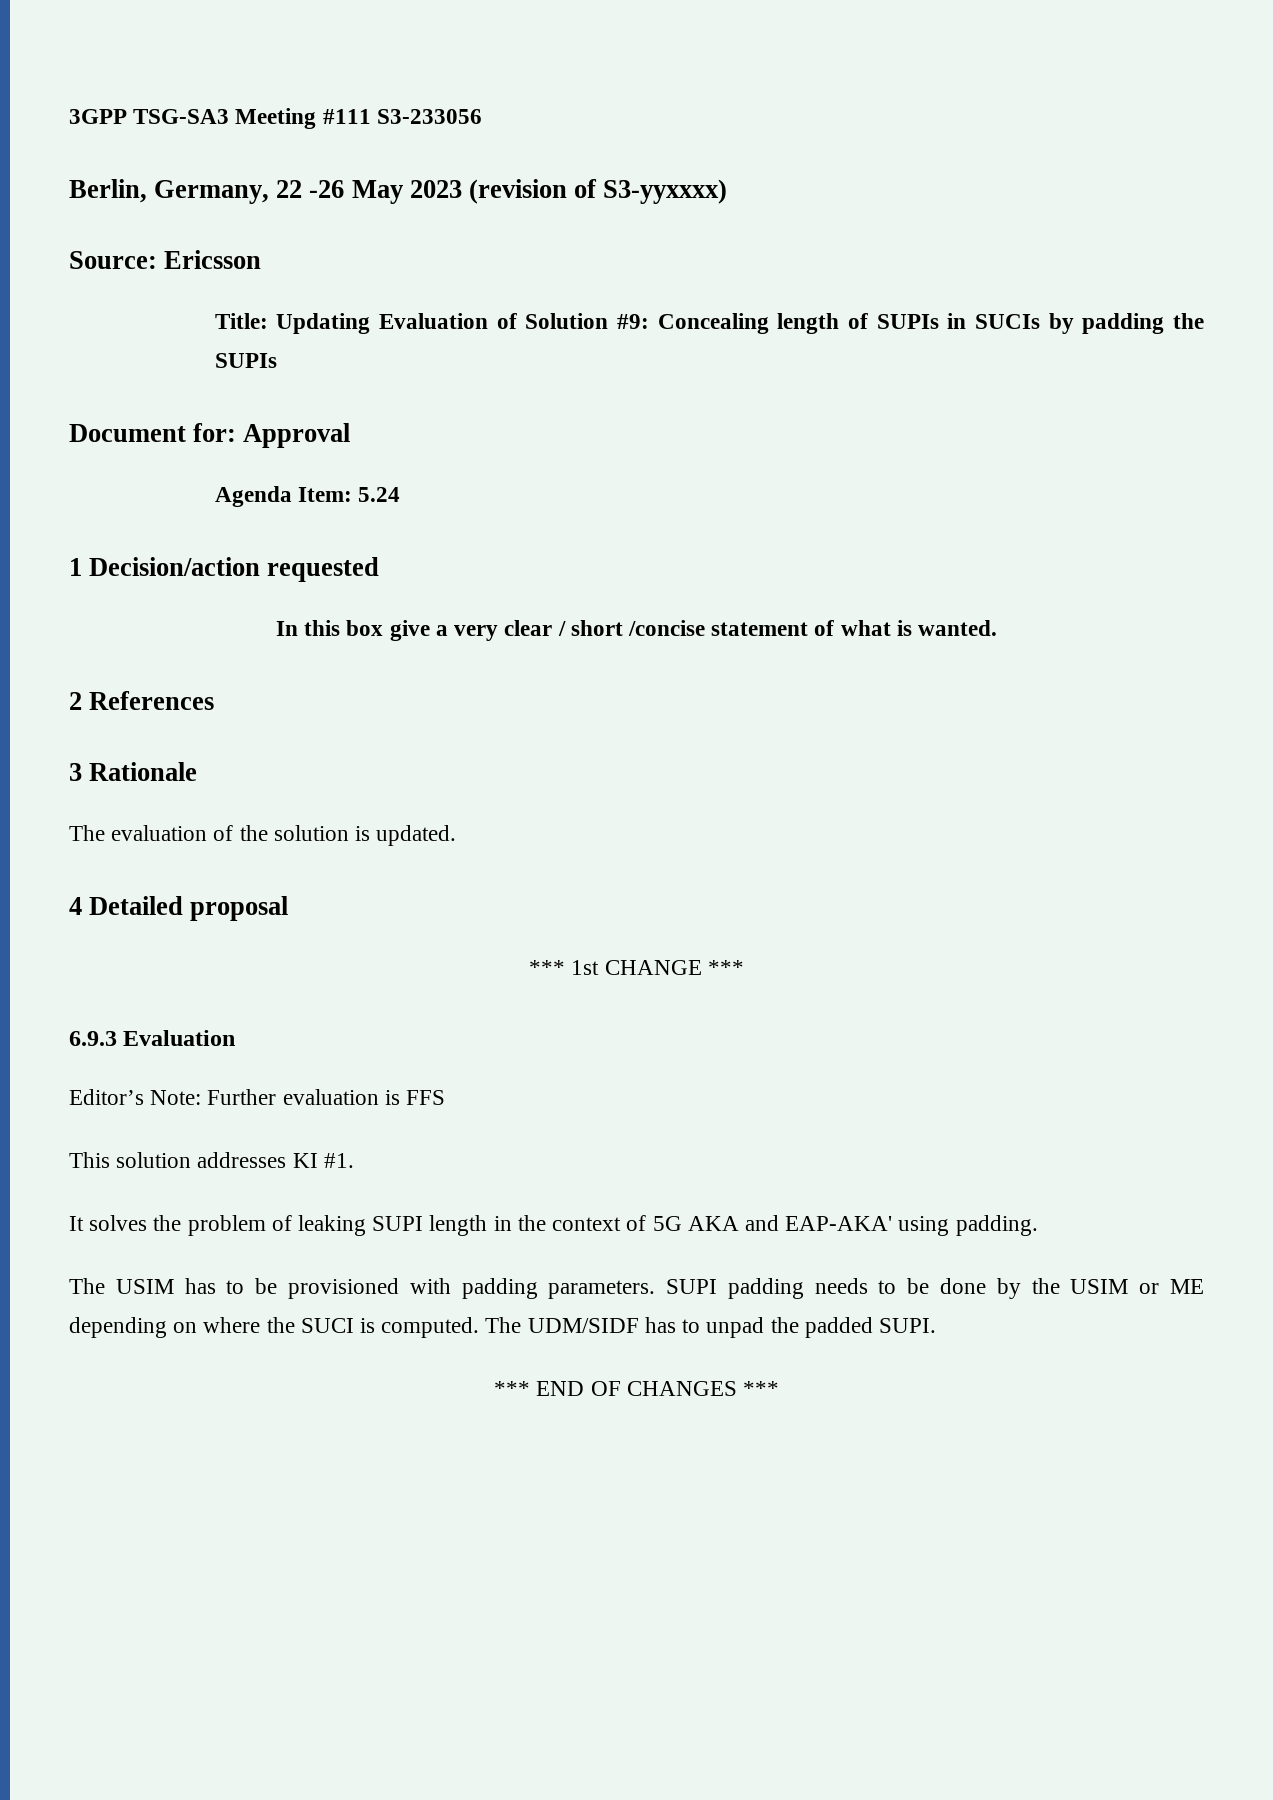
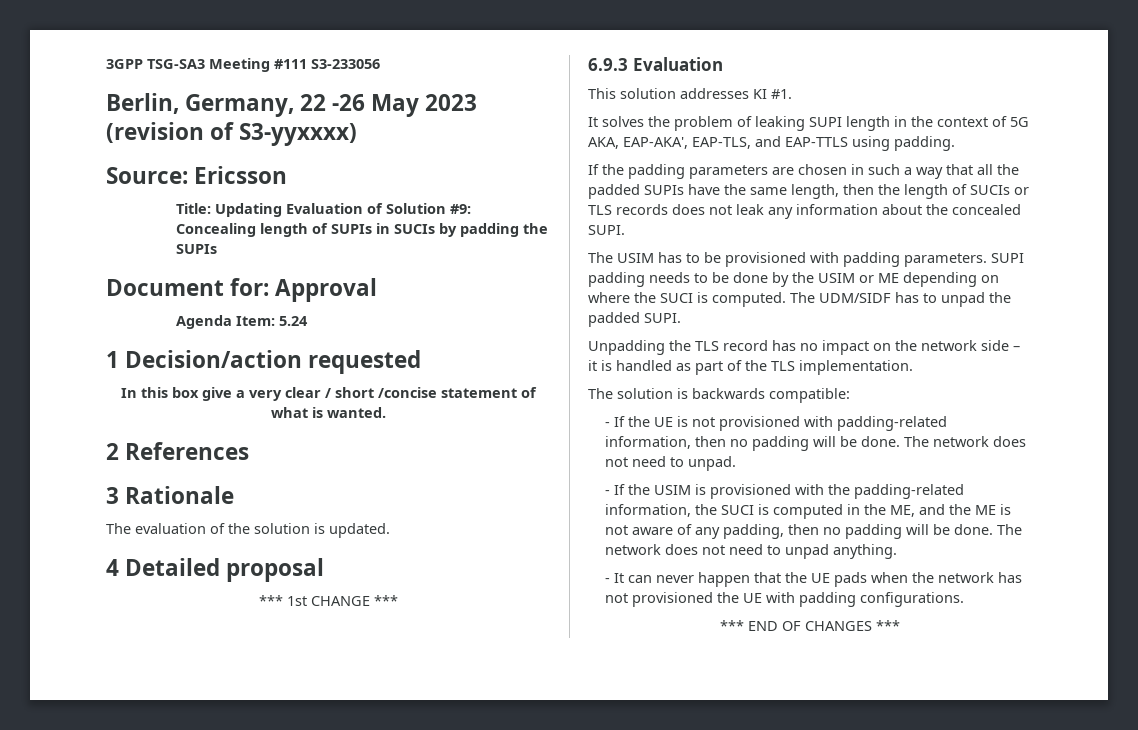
[69,1089,446,1105] // Editor’s Note: Further evaluation is FFS -> (723, 64) none
[687,1215,1038,1236] AKA and EAP-AKA' using padding. -> [588,136,955,151] [588,164,1019,179] [588,184,1029,199] [588,204,1021,219] [588,225,625,235] AKA, EAP-AKA', EAP-TLS, and EAP-TTLS using padding. // If the padding parameters are chosen in such a way that all the padded SUPIs have the same length, then the length of SUCIs or TLS records does not leak any information about the concealed SUPI.
(936, 1325) none -> [588,340,1020,355] [588,360,913,375] [588,388,850,403] [605,416,948,431] [605,436,1027,451] [605,456,737,471] [605,484,965,499] [605,504,1012,519] [605,524,1023,539] [605,544,898,559] [605,572,1023,587] [605,592,965,607] // Unpadding the TLS record has no impact on the network side – it is handled as part of the TLS implementation. // The solution is backwards compatible: // - If the UE is not provisioned with padding-related information, then no padding will be done. The network does not need to unpad. // - If the USIM is provisioned with the padding-related information, the SUCI is computed in the ME, and the ME is not aware of any padding, then no padding will be done. The network does not need to unpad anything. // - It can never happen that the UE pads when the network has not provisioned the UE with padding configurations.

